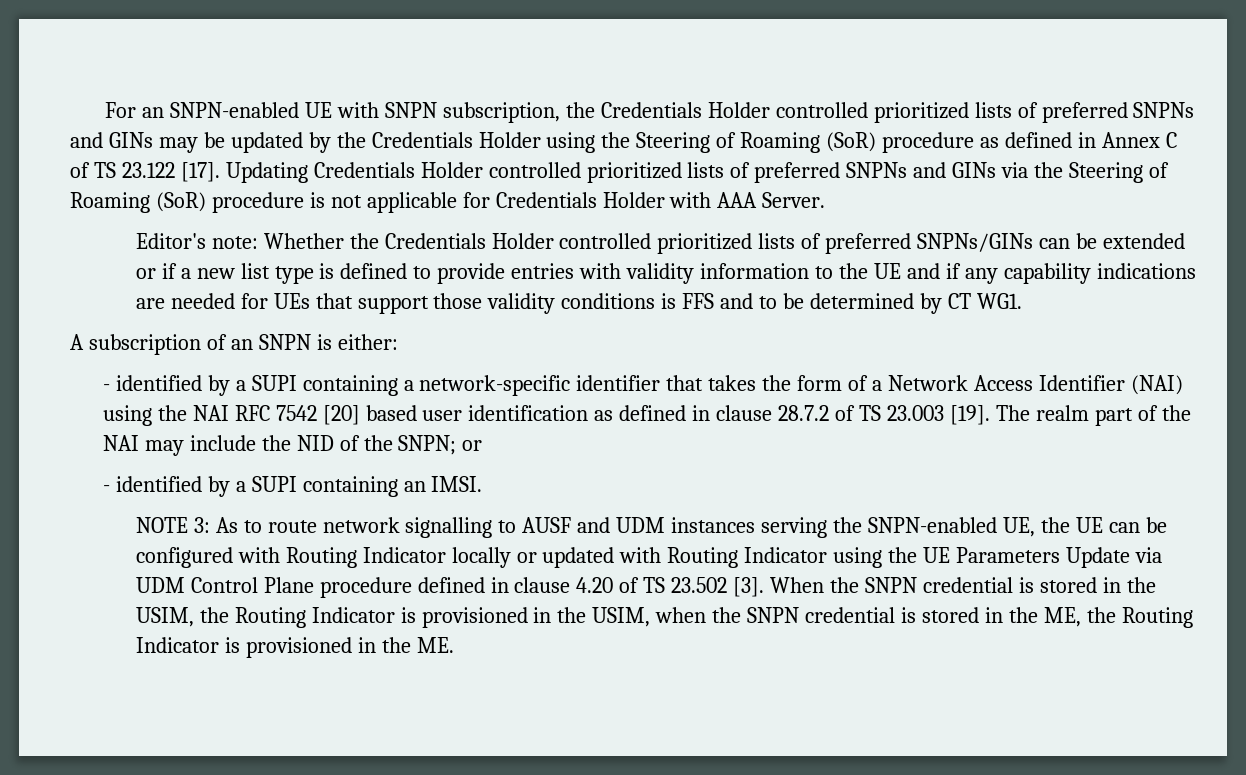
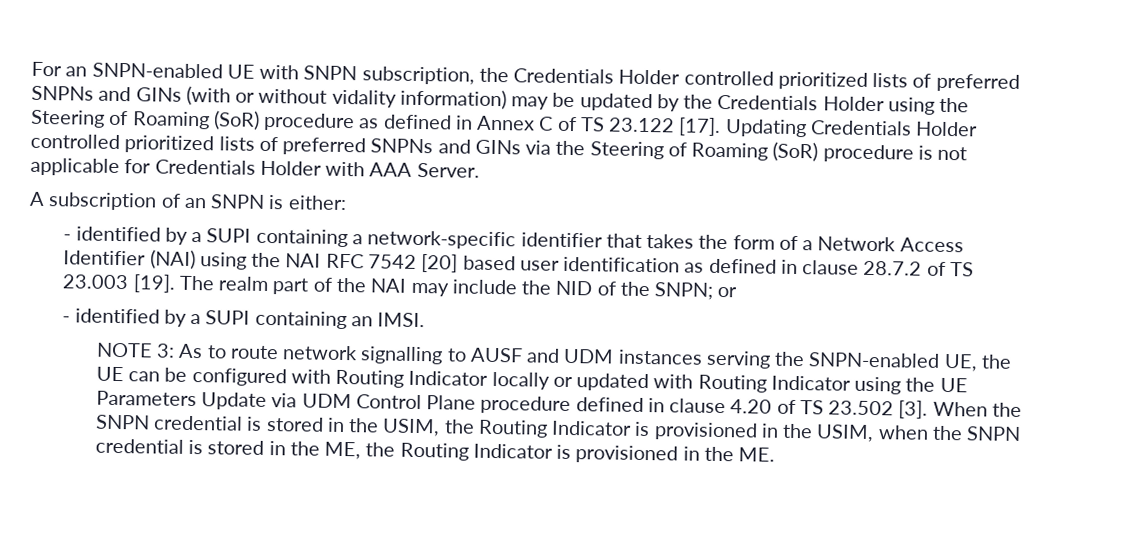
(153, 140) none -> [185,85,507,110] (with or without vidality information)
[135,233,1185,254] [135,263,1196,284] [135,293,1022,314] // Editor's note: Whether the Credentials Holder controlled prioritized lists of preferred SNPNs/GINs can be extended or if a new list type is defined to provide entries with validity information to the UE and if any capability indications are needed for UEs that support those validity conditions is FFS and to be determined by CT WG1. -> (480, 170) none

